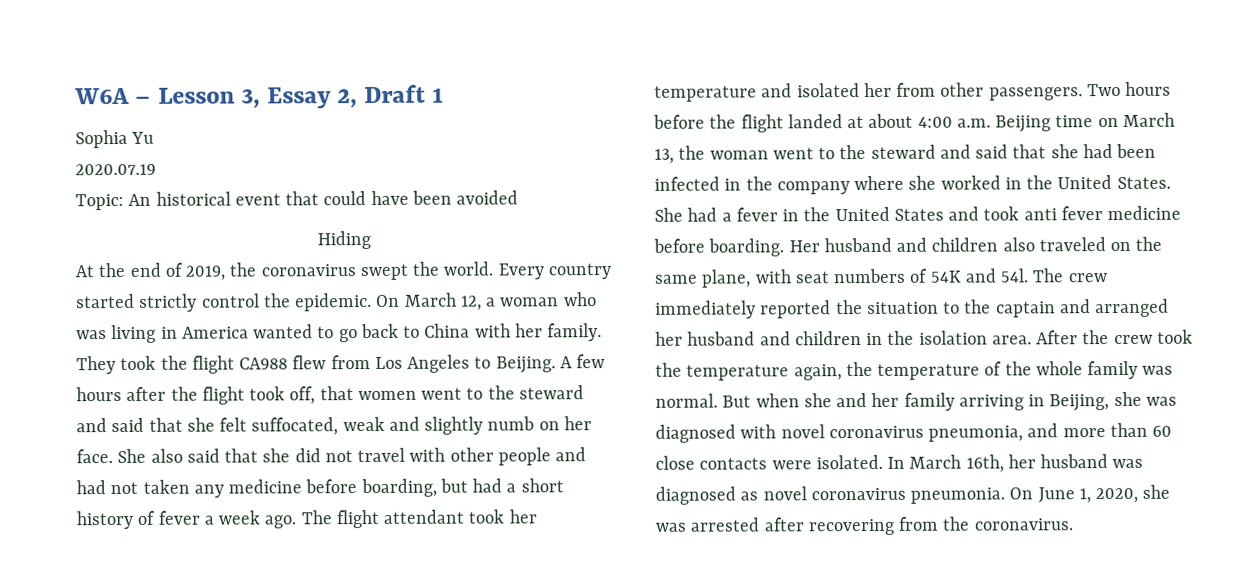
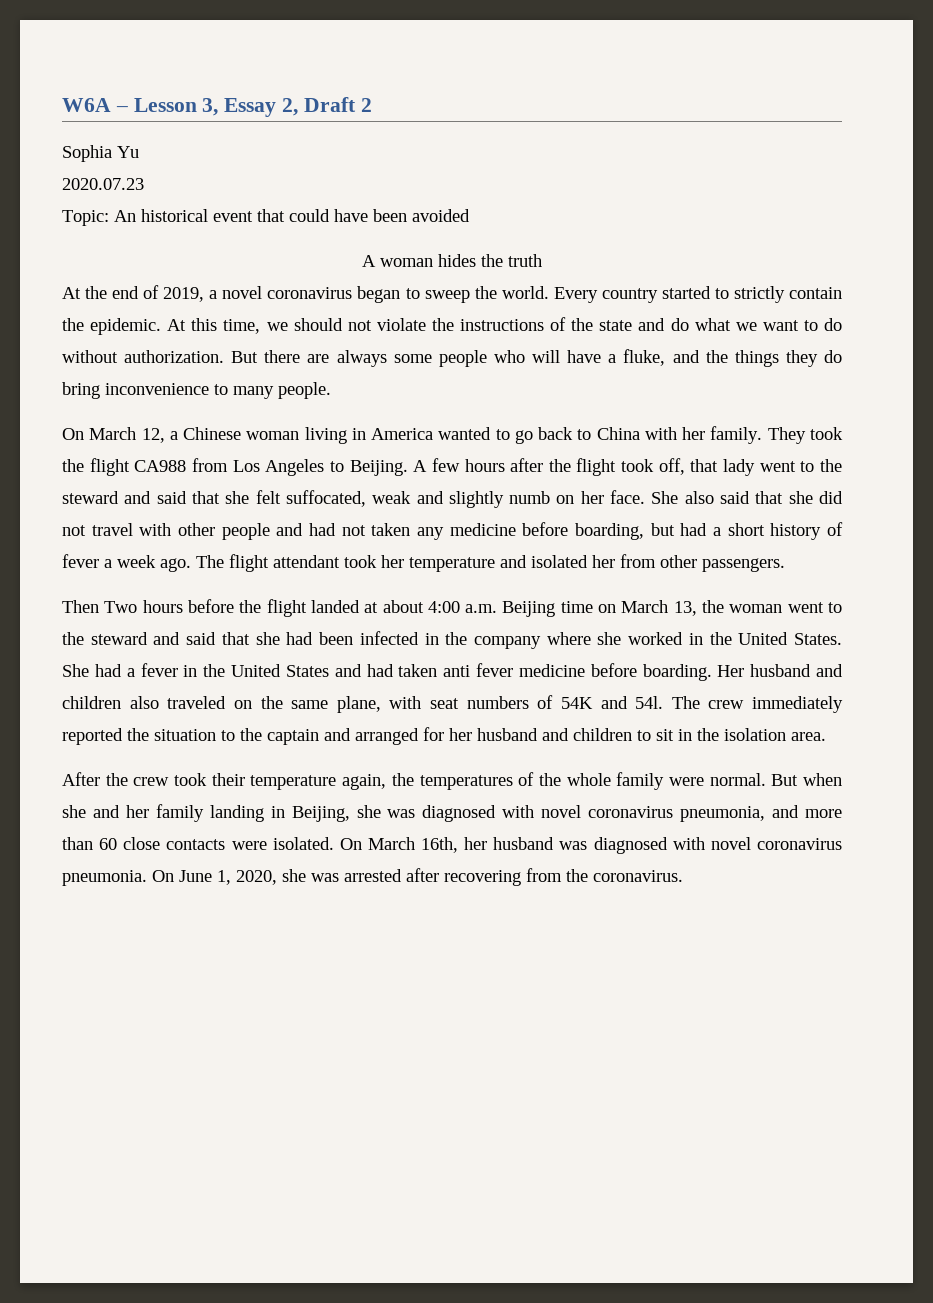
[431,87,444,103] 1 -> [360,98,372,112] 2
[75,163,156,176] 2020.07.19 -> [62,178,144,190] 2020.07.23
[317,230,371,250] Hiding -> [362,254,542,267] A woman hides the truth
[229,262,408,281] the coronavirus swept -> [209,286,470,303] a novel coronavirus began to sweep
[139,292,373,312] strictly control the epidemic. -> [714,286,842,303] [62,317,843,335] [62,349,843,367] [62,382,331,399] to strictly contain the epidemic. At this time, we should not violate the instructions of the state and do what we want to do without authorization. But there are always some people who will have a fluke, and the things they do bring inconvenience to many people. //
[500,292,597,307] [76,330,107,340] woman who was -> [183,427,300,440] Chinese woman
[292,355,327,370] flew -> (187, 466) none
[357,390,417,401] women -> [723,459,756,476] lady
(1083, 94) none -> [62,600,99,613] // Then
[983,206,1020,221] took -> [366,664,438,677] had taken
(1170, 308) none -> [423,727,444,741] for
(862, 338) none -> [637,729,674,741] to sit
(1032, 340) none -> (826, 736) //
[655,362,682,377] the -> [211,773,245,786] their
[877,363,981,380] temperature -> [419,775,513,790] temperatures
[1142,365,1174,375] was -> [668,777,704,786] were
[958,394,1024,411] arriving -> [209,805,264,822] landing
[887,456,906,469] In -> [339,838,362,850] On
[740,491,759,501] as -> [672,837,705,850] with

